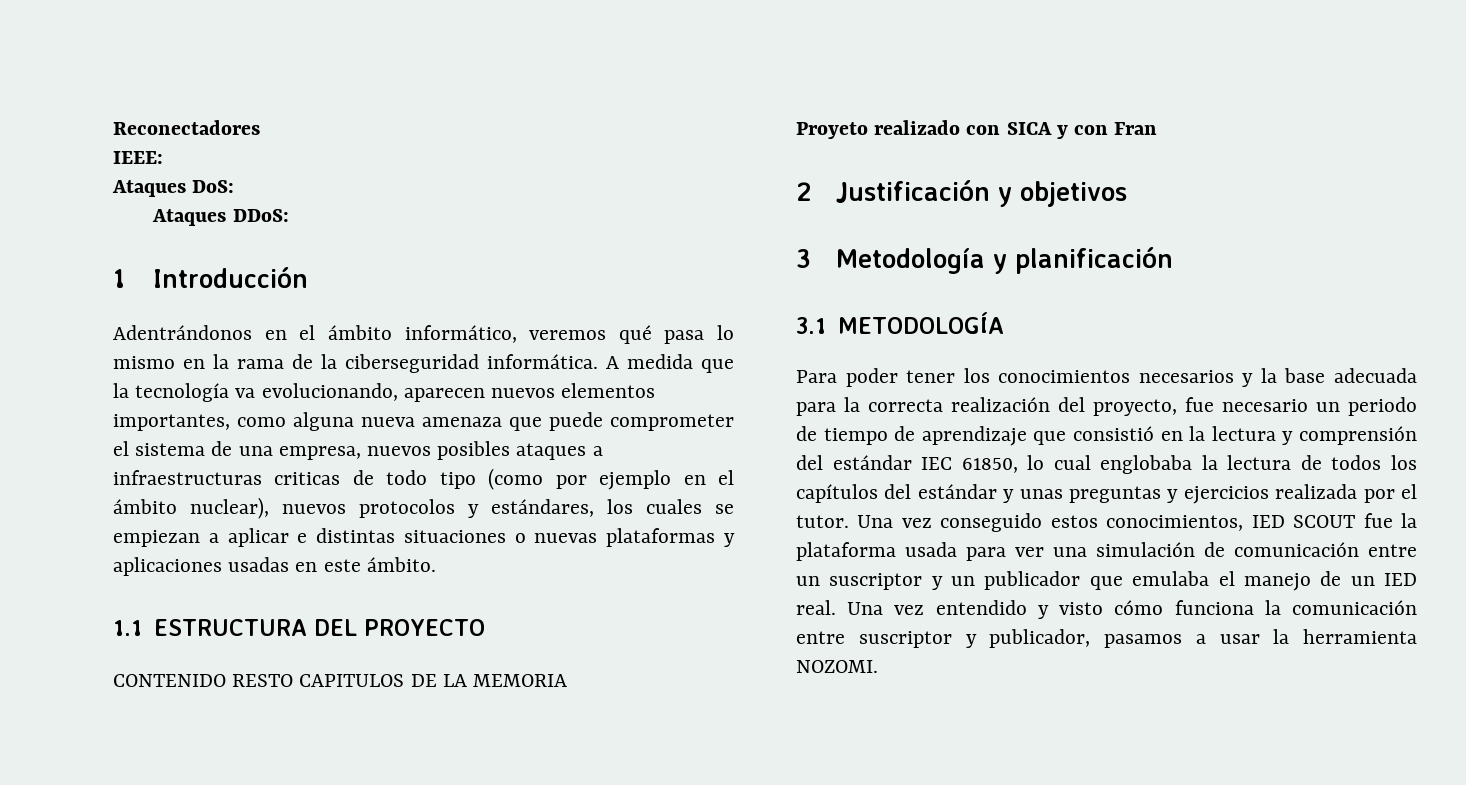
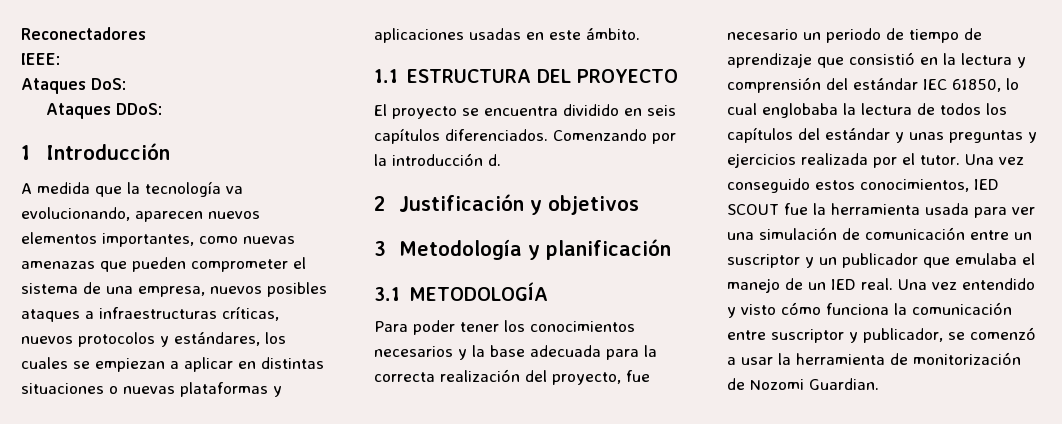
[113,325,734,344] [113,354,598,373] Adentrándonos en el ámbito informático, veremos qué pasa lo mismo en la rama de la ciberseguridad informática. -> (170, 151) none
[293,412,603,431] alguna nueva amenaza que puede -> [243,236,295,244] [21,257,186,272] nuevas amenazas que pueden
[274,468,735,490] [113,497,269,519] criticas de todo tipo (como por ejemplo en el ámbito nuclear), -> [222,306,279,321] críticas,
[297,533,308,543] e -> [238,361,256,369] en
[113,674,568,687] [796,120,1158,139] CONTENIDO RESTO CAPITULOS DE LA MEMORIA // Proyeto realizado con SICA y con Fran -> [374,104,676,119] [374,128,676,144] [374,153,501,166] El proyecto se encuentra dividido en seis capítulos diferenciados. Comenzando por la introducción d.
[796,542,896,561] plataforma -> [831,203,920,215] herramienta
[1104,634,1182,648] pasamos -> [948,327,1036,340] se comenzó
[796,660,878,673] NOZOMI. -> [890,352,1021,365] [727,378,879,390] de monitorización de Nozomi Guardian.

